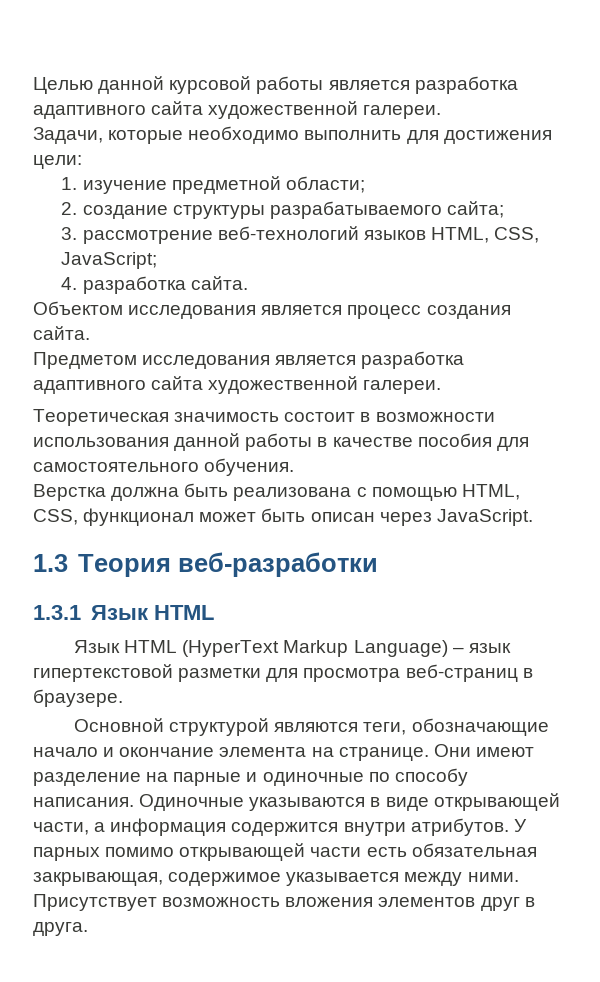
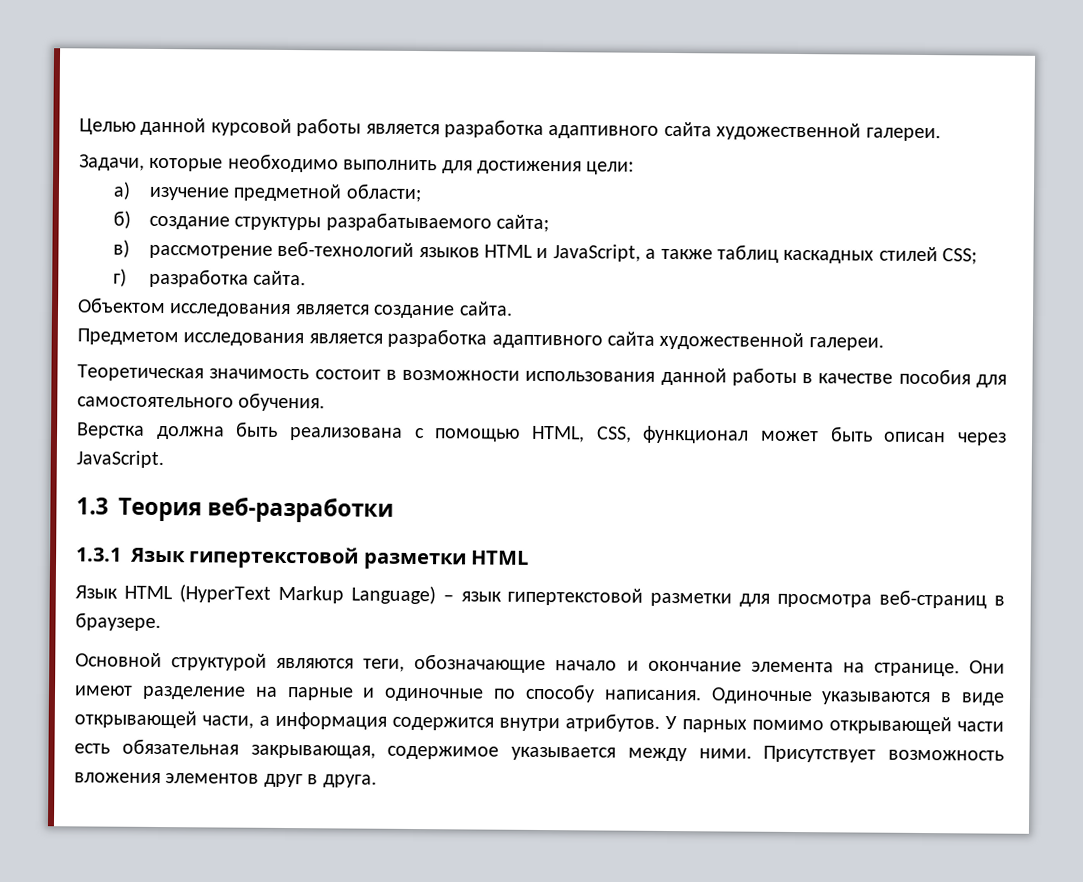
[61,177,78,190] 1. -> [113,181,132,200] а)
[61,202,78,215] 2. -> [113,210,132,229] б)
[61,227,78,240] 3. -> [113,239,131,258] в)
[430,227,540,243] [61,252,158,269] [61,277,78,290] HTML, CSS, JavaScript; // 4. -> [484,244,978,265] [113,268,128,287] HTML и JavaScript, а также таблиц каскадных стилей CSS; // г)
[347,305,511,319] процесс создания -> [373,304,456,319] создание
(149, 612) none -> [188,546,467,570] гипертекстовой разметки

